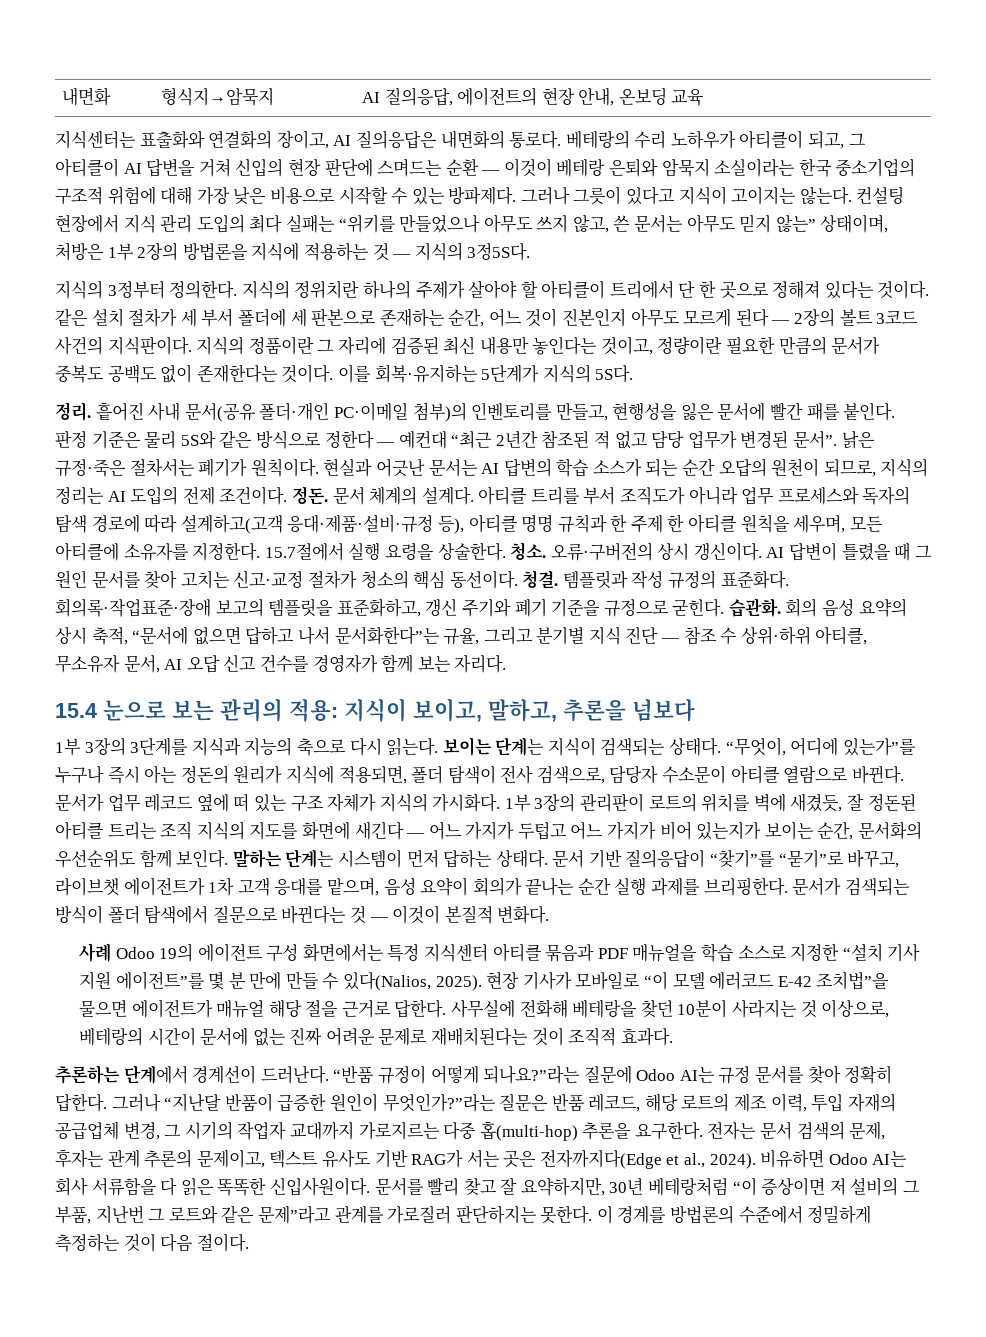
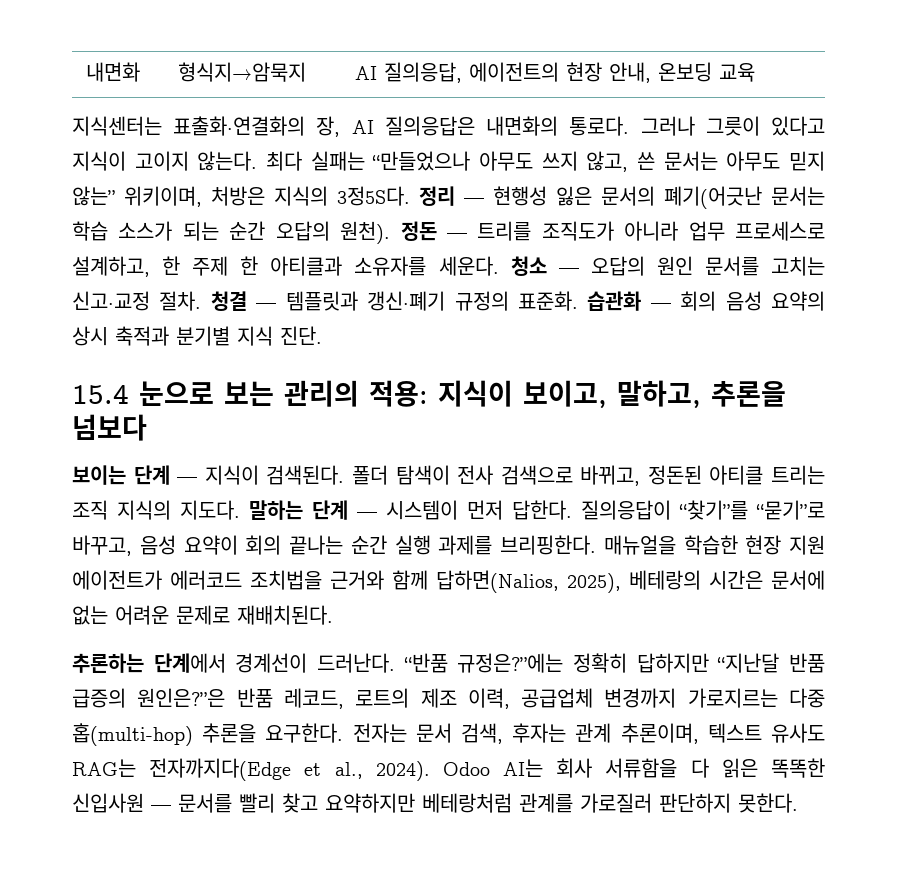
[139,130,329,149] 표출화와 연결화의 장이고, -> [173,116,341,137] 표출화·연결화의 장,
[565,130,866,149] [55,158,916,177] [55,186,905,205] [55,214,481,233] 베테랑의 수리 노하우가 아티클이 되고, 그 아티클이 AI 답변을 거쳐 신입의 현장 판단에 스며드는 순환 — 이것이 베테랑 은퇴와 암묵지 소실이라는 한국 중소기업의 구조적 위험에 대해 가장 낮은 비용으로 시작할 수 있는 방파제다. 그러나 그릇이 있다고 지식이 고이지는 않는다. 컨설팅 현장에서 지식 관리 도입의 최다 실패는 “위키를 만들었으나 -> [640,116,825,136] [72,151,471,171] 그러나 그릇이 있다고 지식이 고이지 않는다. 최다 실패는 “만들었으나
[820,214,889,233] [55,242,531,261] [55,280,930,299] [55,308,919,327] [55,336,881,355] [55,364,634,383] [55,402,896,422] [55,430,875,449] [55,458,552,477] 상태이며, 처방은 1부 2장의 방법론을 지식에 적용하는 것 — 지식의 3정5S다. // 지식의 3정부터 정의한다. 지식의 정위치란 하나의 주제가 살아야 할 아티클이 트리에서 단 한 곳으로 정해져 있다는 것이다. 같은 설치 절차가 세 부서 폴더에 세 판본으로 존재하는 순간, 어느 것이 진본인지 아무도 모르게 된다 — 2장의 볼트 3코드 사건의 지식판이다. 지식의 정품이란 그 자리에 검증된 최신 내용만 놓인다는 것이고, 정량이란 필요한 만큼의 문서가 중복도 공백도 없이 존재한다는 것이다. 이를 회복·유지하는 5단계가 지식의 5S다. // 정리. 흩어진 사내 문서(공유 폴더·개인 PC·이메일 첨부)의 인벤토리를 만들고, 현행성을 잃은 문서에 빨간 패를 붙인다. 판정 기준은 물리 5S와 같은 방식으로 정한다 — 예컨대 “최근 2년간 참조된 적 없고 담당 업무가 변경된 문서”. 낡은 규정·죽은 절차서는 폐기가 원칙이다. 현실과 어긋난 문서는 AI 답변의 -> [124,186,825,209] 위키이며, 처방은 지식의 3정5S다. 정리 — 현행성 잃은 문서의 폐기(어긋난 문서는
[771,458,929,477] [55,486,911,505] [55,514,883,534] [55,542,932,561] 원천이 되므로, 지식의 정리는 AI 도입의 전제 조건이다. 정돈. 문서 체계의 설계다. 아티클 트리를 부서 조직도가 아니라 업무 프로세스와 독자의 탐색 경로에 따라 설계하고(고객 응대·제품·설비·규정 등), 아티클 명명 규칙과 한 주제 한 아티클 원칙을 세우며, 모든 아티클에 소유자를 지정한다. 15.7절에서 실행 요령을 상술한다. 청소. 오류·구버전의 상시 갱신이다. AI 답변이 틀렸을 때 그 -> [340,221,825,244] [72,256,645,277] 원천). 정돈 — 트리를 조직도가 아니라 업무 프로세스로 설계하고, 한 주제 한 아티클과 소유자를 세운다. 청소 — 오답의
[144,570,178,589] 찾아 -> (759, 266) none
[307,570,789,589] [55,598,907,617] [55,626,868,645] [55,654,507,673] 절차가 청소의 핵심 동선이다. 청결. 템플릿과 작성 규정의 표준화다. 회의록·작업표준·장애 보고의 템플릿을 표준화하고, 갱신 주기와 폐기 기준을 규정으로 굳힌다. 습관화. 회의 음성 요약의 상시 축적, “문서에 없으면 답하고 나서 문서화한다”는 규율, 그리고 분기별 지식 진단 — 참조 수 상위·하위 아티클, 무소유자 문서, AI 오답 신고 건수를 경영자가 함께 보는 자리다. -> [159,291,825,311] [72,326,322,346] 절차. 청결 — 템플릿과 갱신·폐기 규정의 표준화. 습관화 — 회의 음성 요약의 상시 축적과 분기별 지식 진단.
[55,737,916,756] [55,765,904,784] [55,793,865,812] 1부 3장의 3단계를 지식과 지능의 축으로 다시 읽는다. 보이는 단계는 지식이 검색되는 상태다. “무엇이, 어디에 있는가”를 누구나 즉시 아는 정돈의 원리가 지식에 적용되면, 폴더 탐색이 전사 검색으로, 담당자 수소문이 아티클 열람으로 바뀐다. 문서가 업무 레코드 옆에 떠 있는 구조 자체가 지식의 가시화다. 1부 3장의 관리판이 로트의 위치를 벽에 새겼듯, 잘 -> [72,465,641,486] 보이는 단계 — 지식이 검색된다. 폴더 탐색이 전사 검색으로 바뀌고,
[249,821,923,840] [55,849,900,868] [55,877,379,896] 지도를 화면에 새긴다 — 어느 가지가 두텁고 어느 가지가 비어 있는지가 보이는 순간, 문서화의 우선순위도 함께 보인다. 말하는 단계는 시스템이 먼저 답하는 상태다. 문서 기반 질의응답이 “찾기”를 “묻기”로 바꾸고, 라이브챗 에이전트가 1차 고객 응대를 맡으며, -> [180,500,825,520] [72,535,132,556] 지도다. 말하는 단계 — 시스템이 먼저 답한다. 질의응답이 “찾기”를 “묻기”로 바꾸고,
[472,877,522,896] 회의가 -> [245,535,282,555] 회의
[792,877,910,896] [55,905,550,924] [78,943,921,962] [78,971,890,991] [78,999,890,1018] [78,1027,196,1046] 문서가 검색되는 방식이 폴더 탐색에서 질문으로 바뀐다는 것 — 이것이 본질적 변화다. // 사례 Odoo 19의 에이전트 구성 화면에서는 특정 지식센터 아티클 묶음과 PDF 매뉴얼을 학습 소스로 지정한 “설치 기사 지원 에이전트”를 몇 분 만에 만들 수 있다(Nalios, 2025). 현장 기사가 모바일로 “이 모델 에러코드 E-42 조치법”을 물으면 에이전트가 매뉴얼 해당 절을 근거로 답한다. 사무실에 전화해 베테랑을 찾던 10분이 사라지는 것 이상으로, 베테랑의 시간이 -> [603,535,825,555] [72,570,763,593] 매뉴얼을 학습한 현장 지원 에이전트가 에러코드 조치법을 근거와 함께 답하면(Nalios, 2025), 베테랑의 시간은
[289,1027,323,1046] 진짜 -> (108, 615) none
[431,1027,673,1046] 재배치된다는 것이 조직적 효과다. -> [237,605,333,625] 재배치된다.
[377,1065,893,1084] [55,1093,549,1112] 규정이 어떻게 되나요?”라는 질문에 Odoo AI는 규정 문서를 찾아 정확히 답한다. 그러나 “지난달 반품이 급증한 원인이 무엇인가?”라는 질문은 -> [457,653,825,673] [72,688,226,708] 규정은?”에는 정확히 답하지만 “지난달 반품 급증의 원인은?”은
[644,1093,678,1112] 해당 -> (344, 698) none
[811,1093,896,1112] [55,1121,354,1140] 투입 자재의 공급업체 변경, 그 시기의 작업자 교대까지 -> [521,688,677,708] 공급업체 변경까지
[796,1121,886,1140] [55,1149,537,1168] 검색의 문제, 후자는 관계 추론의 문제이고, 텍스트 유사도 기반 RAG가 서는 곳은 -> [460,723,825,744] [72,759,136,777] 검색, 후자는 관계 추론이며, 텍스트 유사도 RAG는
[760,1149,825,1168] 비유하면 -> (430, 771) none
[269,1177,370,1196] 신입사원이다. -> [72,793,171,813] 신입사원 —
[500,1177,921,1196] [55,1205,872,1224] [55,1233,249,1252] 잘 요약하지만, 30년 베테랑처럼 “이 증상이면 저 설비의 그 부품, 지난번 그 로트와 같은 문제”라고 관계를 가로질러 판단하지는 못한다. 이 경계를 방법론의 수준에서 정밀하게 측정하는 것이 다음 절이다. -> [325,793,798,813] 요약하지만 베테랑처럼 관계를 가로질러 판단하지 못한다.

